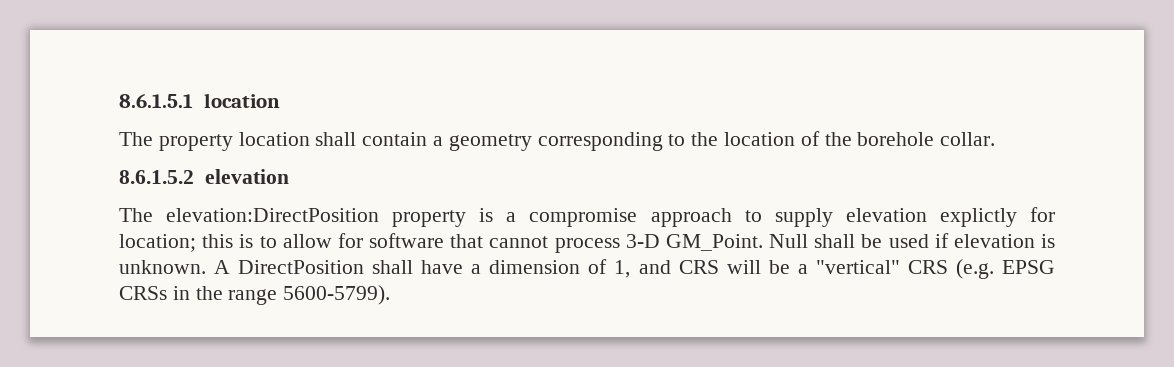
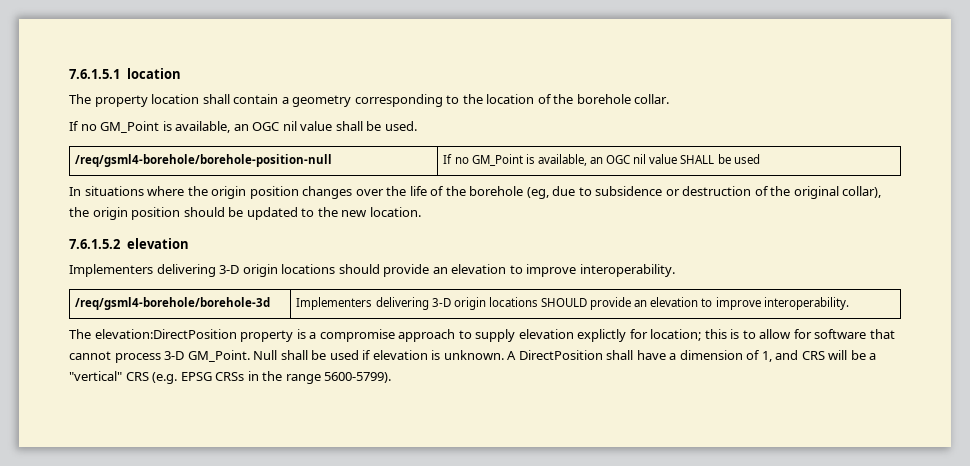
[119,94,193,108] 8.6.1.5.1 -> [69,69,120,79] 7.6.1.5.1
[119,169,289,184] 8.6.1.5.2 elevation -> [69,121,417,133] [75,154,333,167] [443,154,760,166] [69,186,882,199] [69,207,421,220] [69,238,189,249] [69,264,675,277] [75,297,271,310] [296,297,849,310] If no GM_Point is available, an OGC nil value shall be used. // /req/gsml4-borehole/borehole-position-null | If no GM_Point is available, an OGC nil value SHALL be used // In situations where the origin position changes over the life of the borehole (eg, due to subsidence or destruction of the original collar), the origin position should be updated to the new location. // 7.6.1.5.2 elevation // Implementers delivering 3-D origin locations should provide an elevation to improve interoperability. // /req/gsml4-borehole/borehole-3d | Implementers delivering 3-D origin locations SHOULD provide an elevation to improve interoperability.

